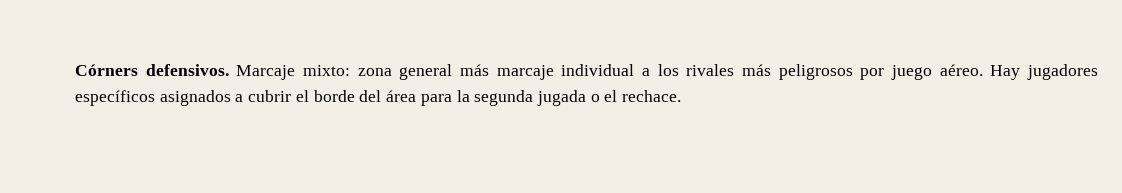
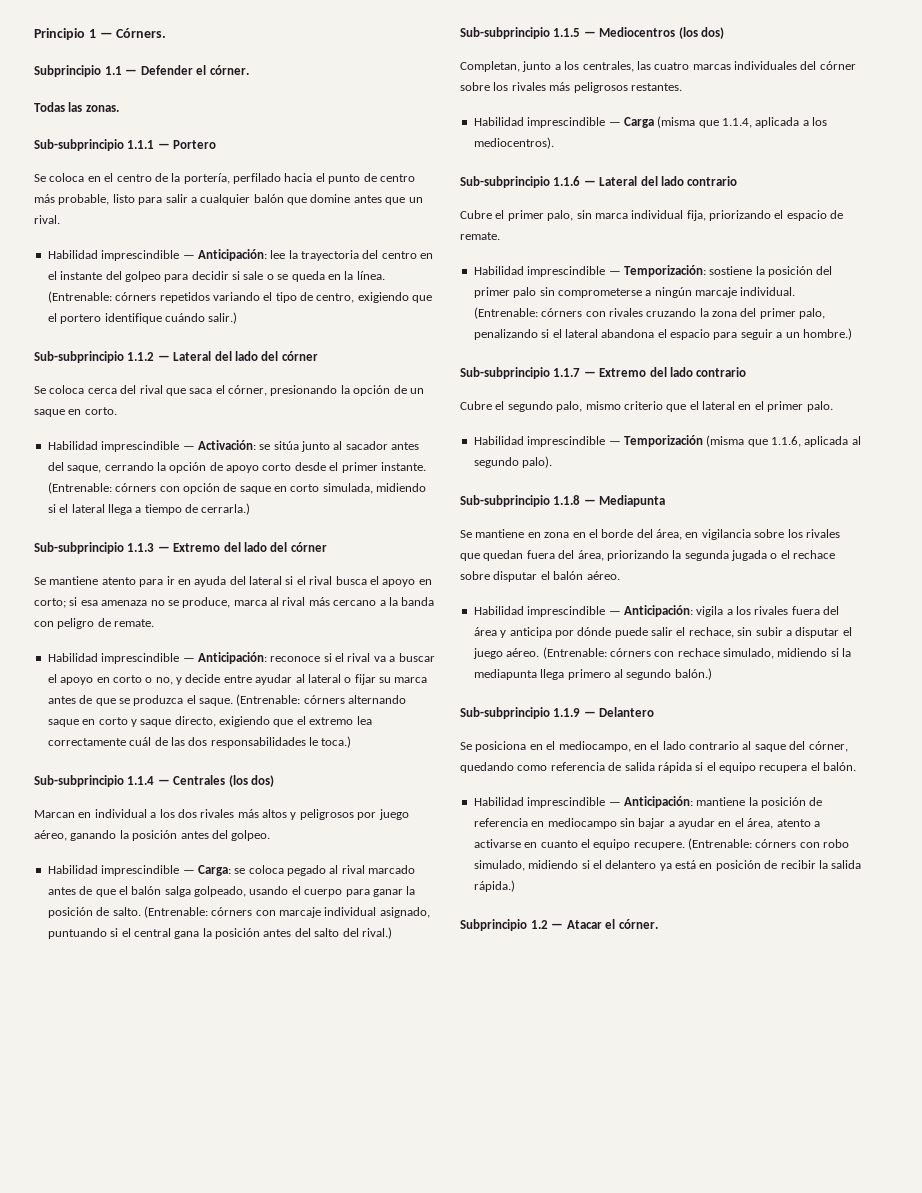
[75,64,1098,80] [75,90,452,106] Córners defensivos. Marcaje mixto: zona general más marcaje individual a los rivales más peligrosos por juego aéreo. Hay jugadores específicos asignados a cubrir el borde del área para -> [34,28,167,40] [34,65,249,77] [34,102,119,112] [34,139,217,151] [34,173,415,184] [34,194,423,205] [34,215,60,224] [47,249,434,261] [47,271,385,282] [47,291,433,303] [47,312,238,324] [34,351,318,363] [34,385,424,396] [34,407,117,417] [47,440,420,452] [47,462,426,473] [47,482,427,494] [47,503,251,515] [34,542,327,554] [34,576,432,587] [34,597,435,608] [34,618,155,629] [47,652,435,664] [47,674,428,685] [47,694,407,706] [47,716,372,727] [47,736,352,748] [34,775,274,787] [34,809,409,820] [34,830,271,841] [47,865,416,876] [47,886,416,897] [47,906,430,918] [47,927,392,939] [460,27,724,39] [460,61,856,72] [460,82,682,93] [473,116,828,128] [473,137,554,149] [460,176,738,188] [460,210,844,221] [460,232,500,240] [473,265,833,277] [473,287,796,298] [473,307,826,319] [473,328,852,340] [460,367,747,379] [460,401,833,412] [473,435,861,447] [473,456,553,468] [460,495,666,507] [460,529,840,540] [460,550,669,561] Principio 1 — Córners. // Subprincipio 1.1 — Defender el córner. // Todas las zonas. // Sub-subprincipio 1.1.1 — Portero // Se coloca en el centro de la portería, perfilado hacia el punto de centro más probable, listo para salir a cualquier balón que domine antes que un rival. // Habilidad imprescindible — Anticipación: lee la trayectoria del centro en el instante del golpeo para decidir si sale o se queda en la línea. (Entrenable: córners repetidos variando el tipo de centro, exigiendo que el portero identifique cuándo salir.) // Sub-subprincipio 1.1.2 — Lateral del lado del córner // Se coloca cerca del rival que saca el córner, presionando la opción de un saque en corto. // Habilidad imprescindible — Activación: se sitúa junto al sacador antes del saque, cerrando la opción de apoyo corto desde el primer instante. (Entrenable: córners con opción de saque en corto simulada, midiendo si el lateral llega a tiempo de cerrarla.) // Sub-subprincipio 1.1.3 — Extremo del lado del córner // Se mantiene atento para ir en ayuda del lateral si el rival busca el apoyo en corto; si esa amenaza no se produce, marca al rival más cercano a la banda con peligro de remate. // Habilidad imprescindible — Anticipación: reconoce si el rival va a buscar el apoyo en corto o no, y decide entre ayudar al lateral o fijar su marca antes de que se produzca el saque. (Entrenable: córners alternando saque en corto y saque directo, exigiendo que el extremo lea correctamente cuál de las dos responsabilidades le toca.) // Sub-subprincipio 1.1.4 — Centrales (los dos) // Marcan en individual a los dos rivales más altos y peligrosos por juego aéreo, ganando la posición antes del golpeo. // Habilidad imprescindible — Carga: se coloca pegado al rival marcado antes de que el balón salga golpeado, usando el cuerpo para ganar la posición de salto. (Entrenable: córners con marcaje individual asignado, puntuando si el central gana la posición antes del salto del rival.) // Sub-subprincipio 1.1.5 — Mediocentros (los dos) // Completan, junto a los centrales, las cuatro marcas individuales del córner sobre los rivales más peligrosos restantes. // Habilidad imprescindible — Carga (misma que 1.1.4, aplicada a los mediocentros). // Sub-subprincipio 1.1.6 — Lateral del lado contrario // Cubre el primer palo, sin marca individual fija, priorizando el espacio de remate. // Habilidad imprescindible — Temporización: sostiene la posición del primer palo sin comprometerse a ningún marcaje individual. (Entrenable: córners con rivales cruzando la zona del primer palo, penalizando si el lateral abandona el espacio para seguir a un hombre.) // Sub-subprincipio 1.1.7 — Extremo del lado contrario // Cubre el segundo palo, mismo criterio que el lateral en el primer palo. // Habilidad imprescindible — Temporización (misma que 1.1.6, aplicada al segundo palo). // Sub-subprincipio 1.1.8 — Mediapunta // Se mantiene en zona en el borde del área, en vigilancia sobre los rivales que quedan fuera del área, priorizando
[622,90,682,102] rechace. -> [793,550,836,559] [460,571,620,582] [473,605,840,617] [473,627,852,638] [472,647,852,659] [473,668,712,680] [460,707,655,719] [460,741,848,752] [460,762,857,773] [473,796,823,808] [473,818,820,829] [473,838,850,850] [473,860,862,871] [473,880,515,892] [460,919,658,931] rechace sobre disputar el balón aéreo. // Habilidad imprescindible — Anticipación: vigila a los rivales fuera del área y anticipa por dónde puede salir el rechace, sin subir a disputar el juego aéreo. (Entrenable: córners con rechace simulado, midiendo si la mediapunta llega primero al segundo balón.) // Sub-subprincipio 1.1.9 — Delantero // Se posiciona en el mediocampo, en el lado contrario al saque del córner, quedando como referencia de salida rápida si el equipo recupera el balón. // Habilidad imprescindible — Anticipación: mantiene la posición de referencia en mediocampo sin bajar a ayudar en el área, atento a activarse en cuanto el equipo recupere. (Entrenable: córners con robo simulado, midiendo si el delantero ya está en posición de recibir la salida rápida.) // Subprincipio 1.2 — Atacar el córner.

